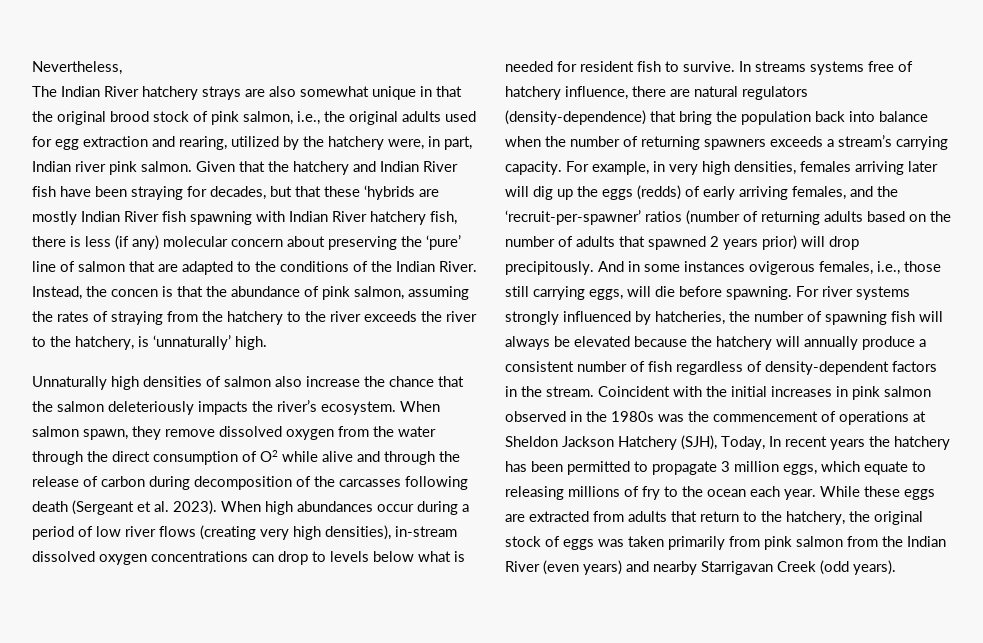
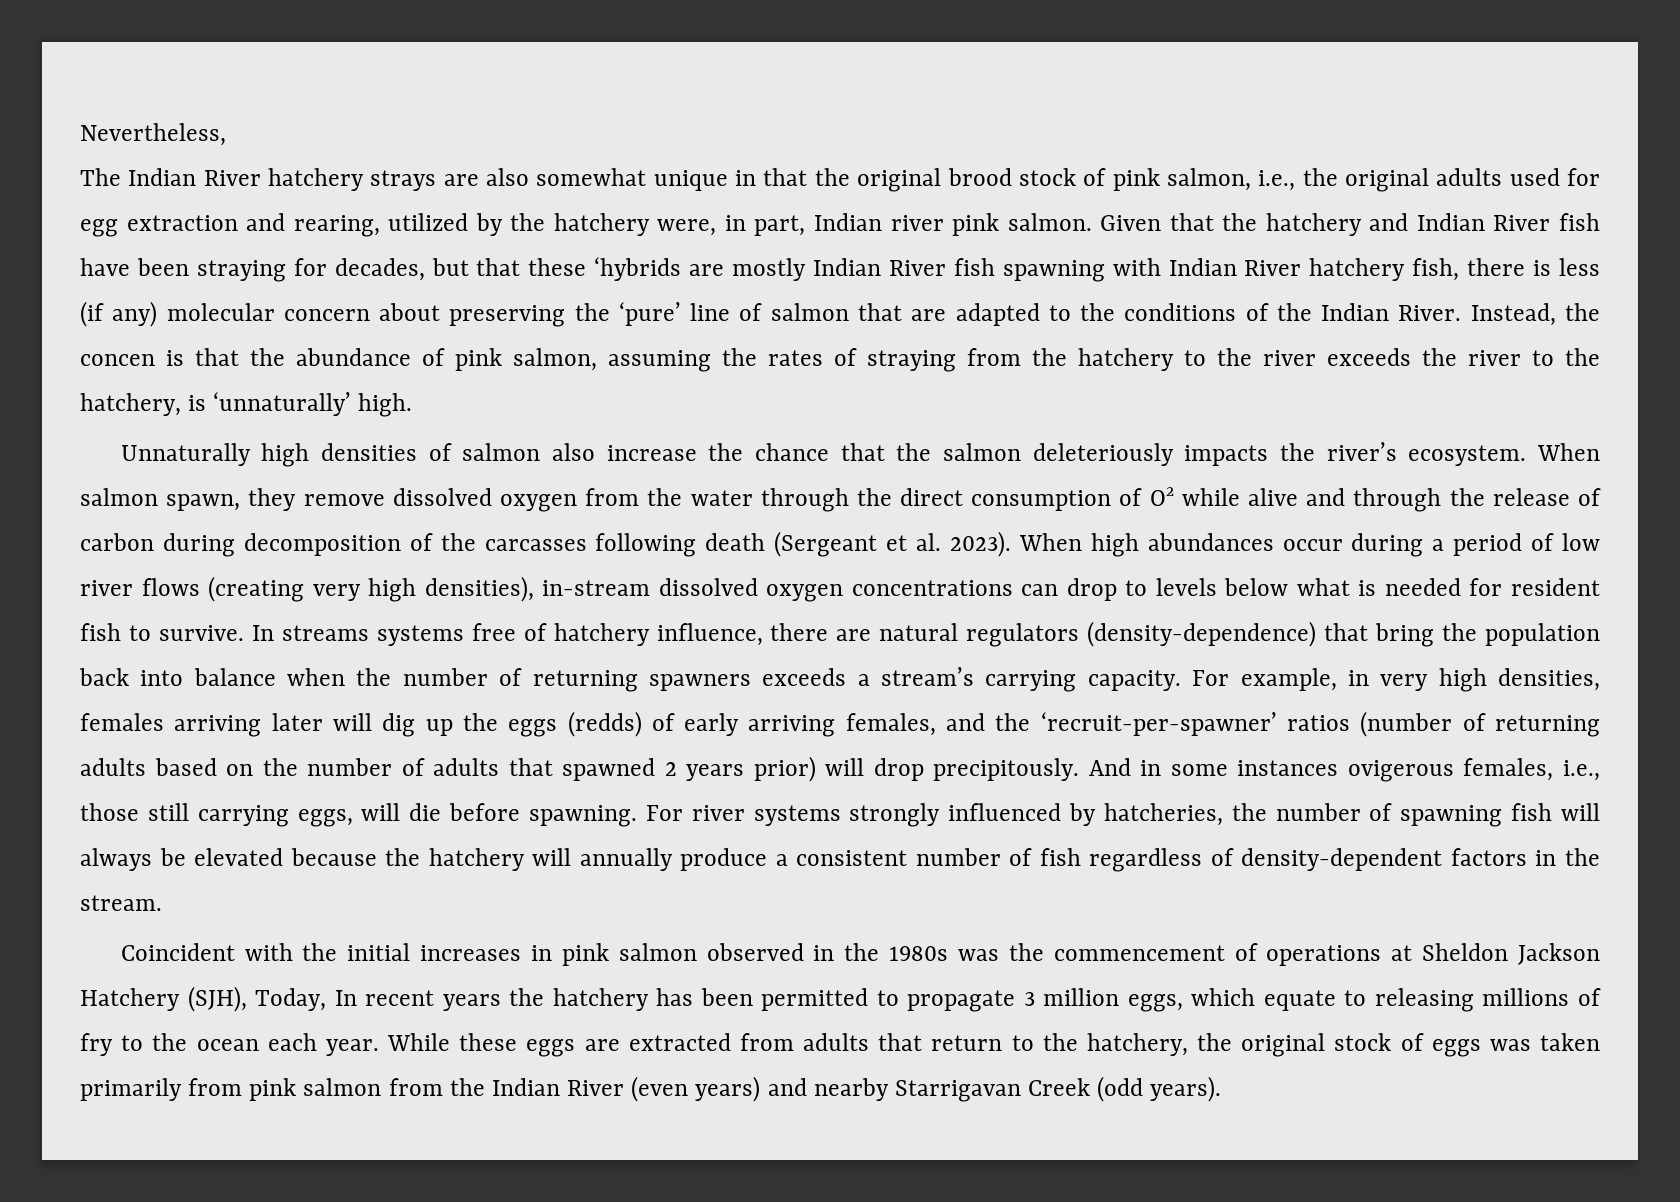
(594, 391) none -> (162, 903) //

